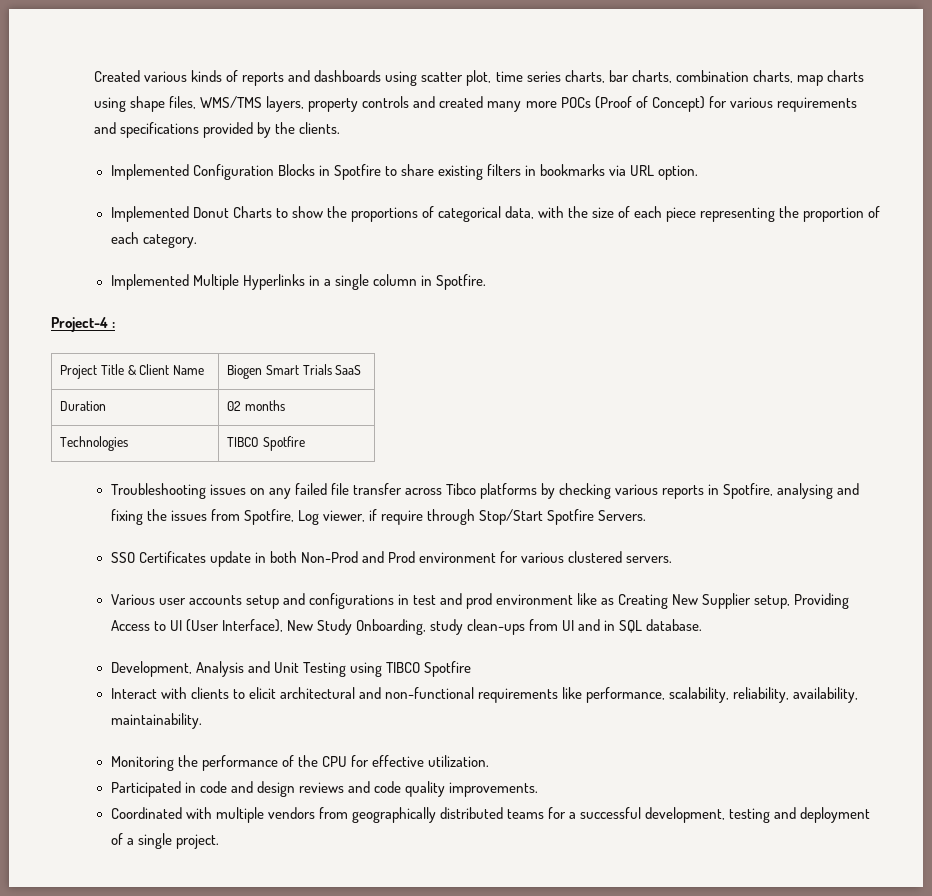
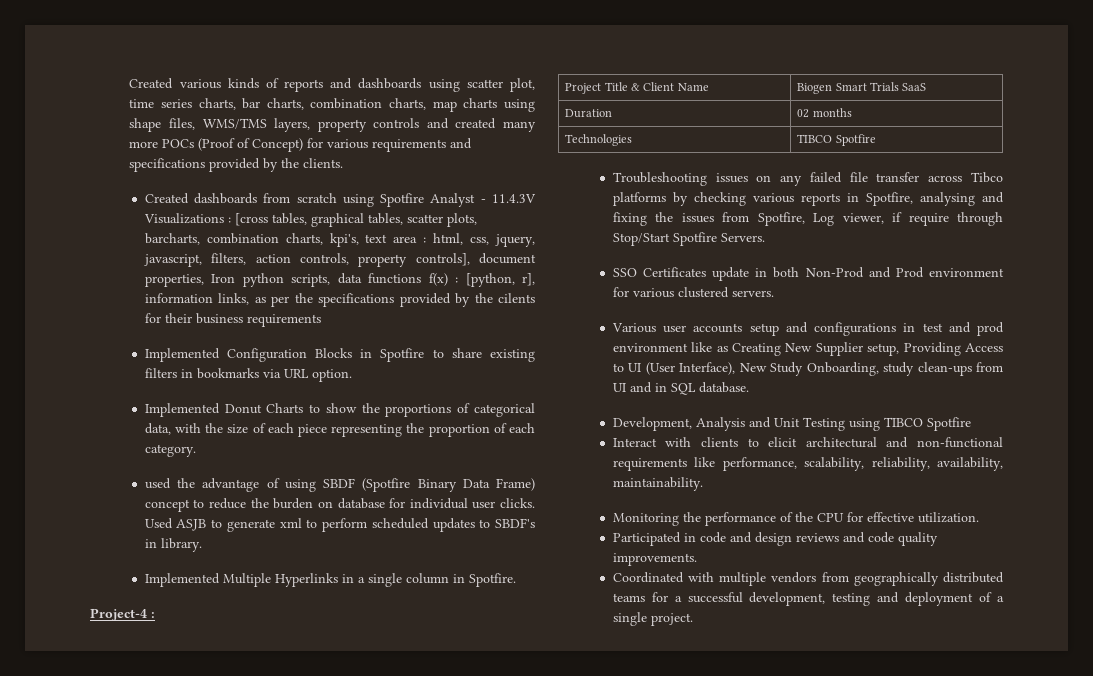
(341, 128) none -> [144,193,536,207] [143,213,477,227] [144,233,535,247] [143,253,536,267] [144,273,535,287] [144,293,535,307] [144,313,321,327] // Created dashboards from scratch using Spotfire Analyst - 11.4.3V Visualizations : [cross tables, graphical tables, scatter plots, barcharts, combination charts, kpi's, text area : html, css, jquery, javascript, filters, action controls, property controls], document properties, Iron python scripts, data functions f(x) : [python, r], information links, as per the specifications provided by the cilents for their business requirements
(197, 241) none -> [144,478,535,492] [144,498,535,512] [144,518,535,532] [144,538,202,552] // used the advantage of using SBDF (Spotfire Binary Data Frame) concept to reduce the burden on database for individual user clicks. Used ASJB to generate xml to perform scheduled updates to SBDF's in library.

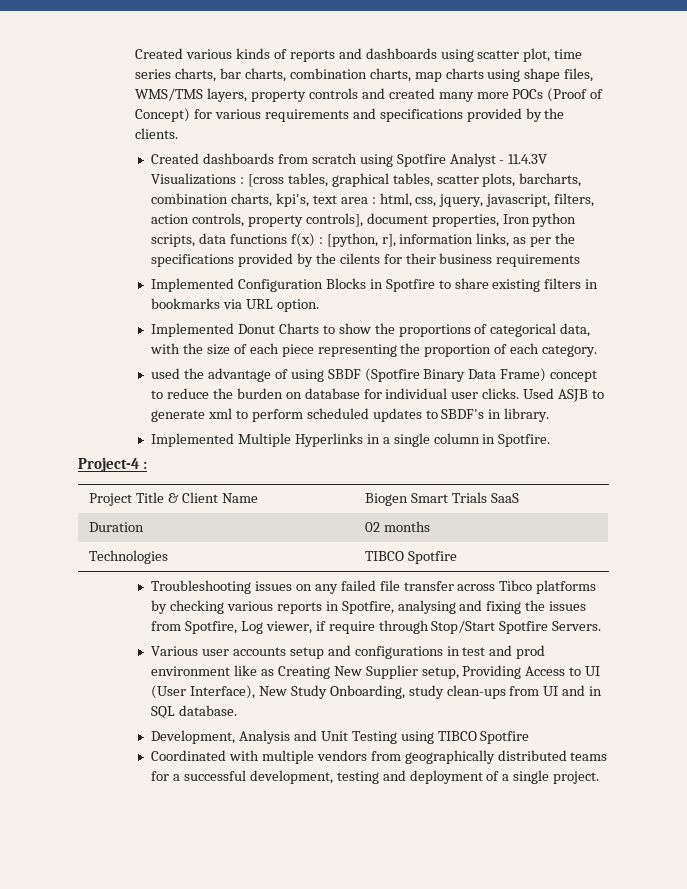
[612,267,1004,281] [612,287,774,298] // SSO Certificates update in both Non-Prod and Prod environment for various clustered servers. -> (602, 626) none
[612,437,1003,448] [612,457,1003,471] [612,477,703,491] [612,512,979,526] [612,532,938,546] [612,553,697,566] // Interact with clients to elicit architectural and non-functional requirements like performance, scalability, reliability, availability, maintainability. // Monitoring the performance of the CPU for effective utilization. // Participated in code and design reviews and code quality improvements. -> (530, 737) none

